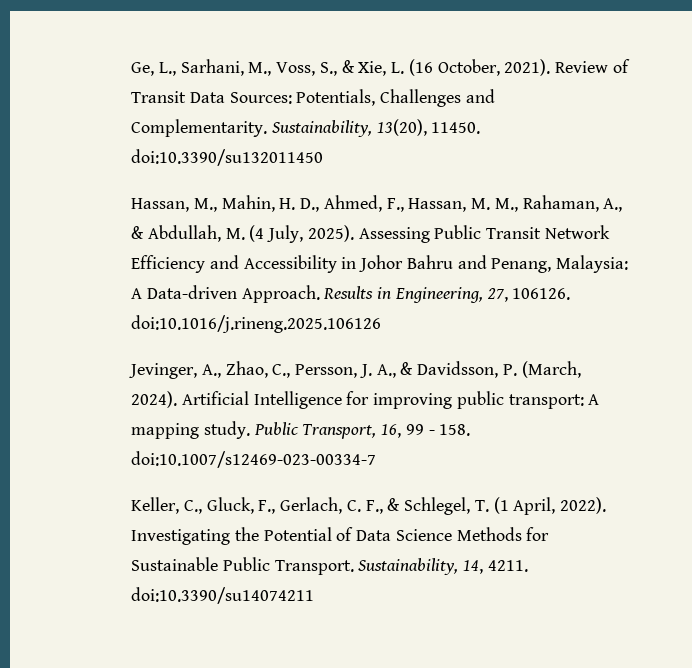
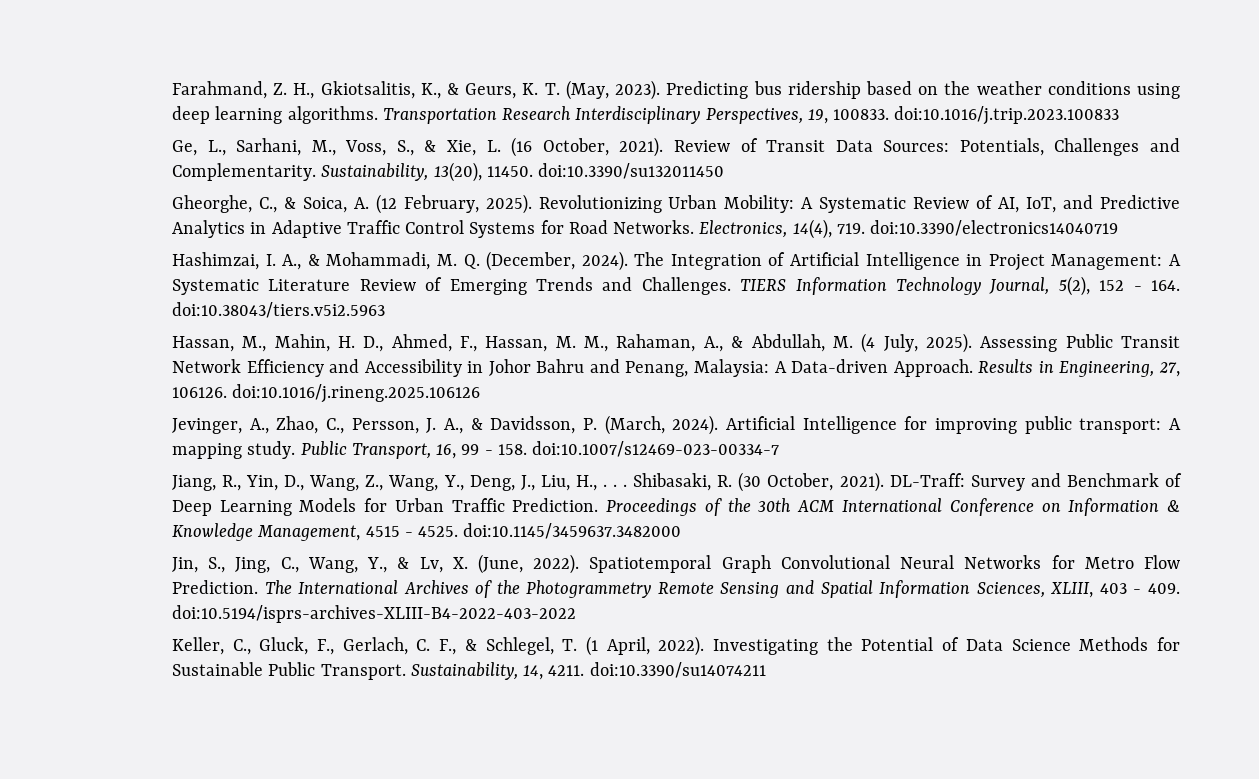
(131, 69) none -> [171,80,1181,100] [171,106,1120,125] Farahmand, Z. H., Gkiotsalitis, K., & Geurs, K. T. (May, 2023). Predicting bus ridership based on the weather conditions using deep learning algorithms. Transportation Research Interdisciplinary Perspectives, 19, 100833. doi:10.1016/j.trip.2023.100833 //
(324, 157) none -> [171,194,1181,214] [171,219,1119,239] [171,251,1181,271] [171,276,1180,296] [171,302,385,318] // Gheorghe, C., & Soica, A. (12 February, 2025). Revolutionizing Urban Mobility: A Systematic Review of AI, IoT, and Predictive Analytics in Adaptive Traffic Control Systems for Road Networks. Electronics, 14(4), 719. doi:10.3390/electronics14040719 // Hashimzai, I. A., & Mohammadi, M. Q. (December, 2024). The Integration of Artificial Intelligence in Project Management: A Systematic Literature Review of Emerging Trends and Challenges. TIERS Information Technology Journal, 5(2), 152 - 164. doi:10.38043/tiers.v5i2.5963
(377, 459) none -> [171,472,1183,492] [171,498,1181,516] [171,523,682,541] [171,554,1180,574] [171,580,1181,598] [171,605,576,623] // Jiang, R., Yin, D., Wang, Z., Wang, Y., Deng, J., Liu, H., . . . Shibasaki, R. (30 October, 2021). DL-Traff: Survey and Benchmark of Deep Learning Models for Urban Traffic Prediction. Proceedings of the 30th ACM International Conference on Information & Knowledge Management, 4515 - 4525. doi:10.1145/3459637.3482000 // Jin, S., Jing, C., Wang, Y., & Lv, X. (June, 2022). Spatiotemporal Graph Convolutional Neural Networks for Metro Flow Prediction. The International Archives of the Photogrammetry Remote Sensing and Spatial Information Sciences, XLIII, 403 - 409. doi:10.5194/isprs-archives-XLIII-B4-2022-403-2022

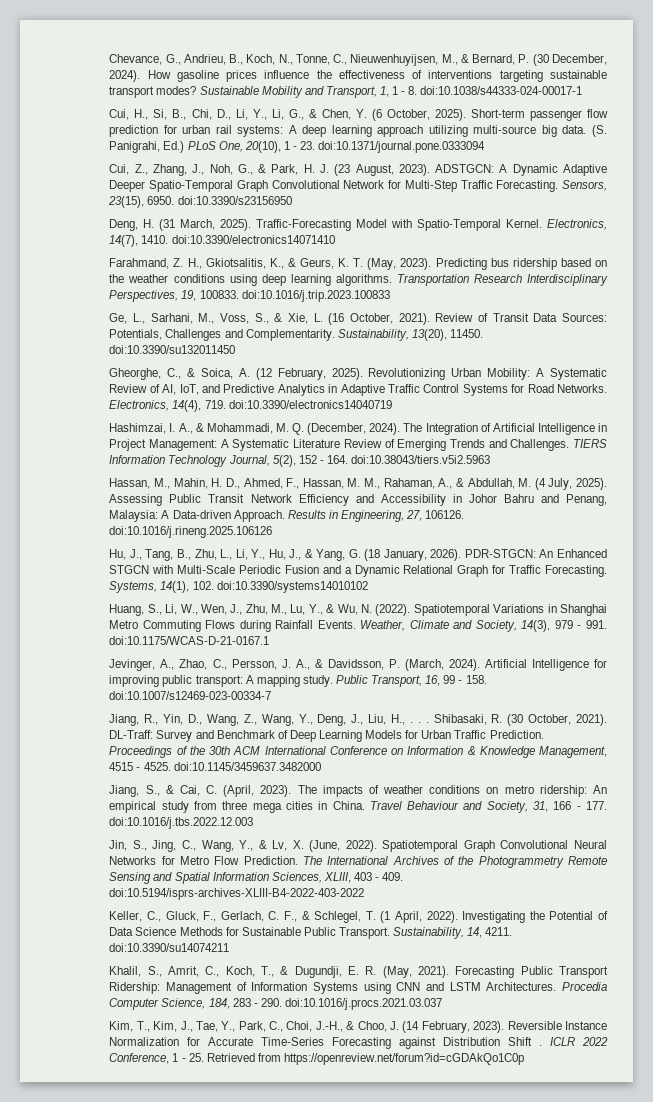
(171, 90) none -> [109,54,608,66] [109,70,607,82] [109,86,583,98] [109,109,609,121] [109,125,607,137] [109,141,486,153] [109,164,607,176] [109,180,607,192] [108,196,292,208] [109,219,607,231] [109,235,335,247] Chevance, G., Andrieu, B., Koch, N., Tonne, C., Nieuwenhuyijsen, M., & Bernard, P. (30 December, 2024). How gasoline prices influence the effectiveness of interventions targeting sustainable transport modes? Sustainable Mobility and Transport, 1, 1 - 8. doi:10.1038/s44333-024-00017-1 // Cui, H., Si, B., Chi, D., Li, Y., Li, G., & Chen, Y. (6 October, 2025). Short-term passenger flow prediction for urban rail systems: A deep learning approach utilizing multi-source big data. (S. Panigrahi, Ed.) PLoS One, 20(10), 1 - 23. doi:10.1371/journal.pone.0333094 // Cui, Z., Zhang, J., Noh, G., & Park, H. J. (23 August, 2023). ADSTGCN: A Dynamic Adaptive Deeper Spatio-Temporal Graph Convolutional Network for Multi-Step Traffic Forecasting. Sensors, 23(15), 6950. doi:10.3390/s23156950 // Deng, H. (31 March, 2025). Traffic-Forecasting Model with Spatio-Temporal Kernel. Electronics, 14(7), 1410. doi:10.3390/electronics14071410 //
(481, 393) none -> [109,549,608,561] [109,565,607,577] [109,581,368,593] [109,604,607,616] [109,620,607,632] [109,636,270,645] // Hu, J., Tang, B., Zhu, L., Li, Y., Hu, J., & Yang, G. (18 January, 2026). PDR-STGCN: An Enhanced STGCN with Multi-Scale Periodic Fusion and a Dynamic Relational Graph for Traffic Forecasting. Systems, 14(1), 102. doi:10.3390/systems14010102 // Huang, S., Li, W., Wen, J., Zhu, M., Lu, Y., & Wu, N. (2022). Spatiotemporal Variations in Shanghai Metro Commuting Flows during Rainfall Events. Weather, Climate and Society, 14(3), 979 - 991. doi:10.1175/WCAS-D-21-0167.1
(682, 531) none -> [109,785,607,797] [109,801,608,813] [109,817,254,829] // Jiang, S., & Cai, C. (April, 2023). The impacts of weather conditions on metro ridership: An empirical study from three mega cities in China. Travel Behaviour and Society, 31, 166 - 177. doi:10.1016/j.tbs.2022.12.003
(766, 670) none -> [109,966,608,978] [109,982,607,994] [109,998,442,1010] [109,1021,607,1033] [109,1037,609,1049] [109,1053,524,1065] // Khalil, S., Amrit, C., Koch, T., & Dugundji, E. R. (May, 2021). Forecasting Public Transport Ridership: Management of Information Systems using CNN and LSTM Architectures. Procedia Computer Science, 184, 283 - 290. doi:10.1016/j.procs.2021.03.037 // Kim, T., Kim, J., Tae, Y., Park, C., Choi, J.-H., & Choo, J. (14 February, 2023). Reversible Instance Normalization for Accurate Time-Series Forecasting against Distribution Shift . ICLR 2022 Conference, 1 - 25. Retrieved from https://openreview.net/forum?id=cGDAkQo1C0p

